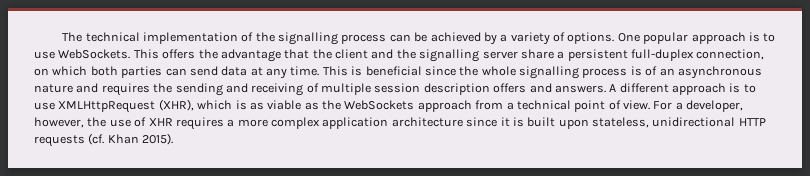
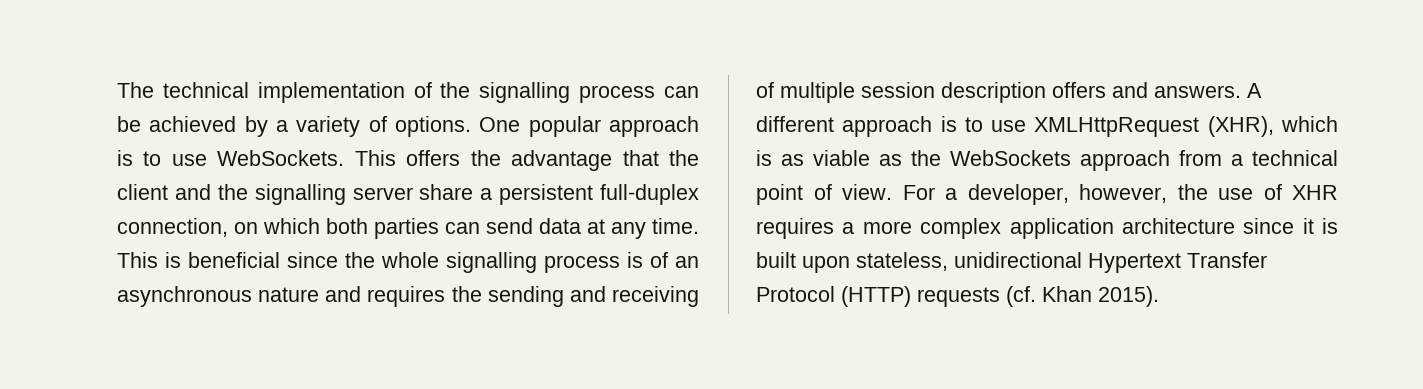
[738,118,766,126] HTTP -> [1088,252,1267,273] [756,286,911,307] Hypertext Transfer Protocol (HTTP)

